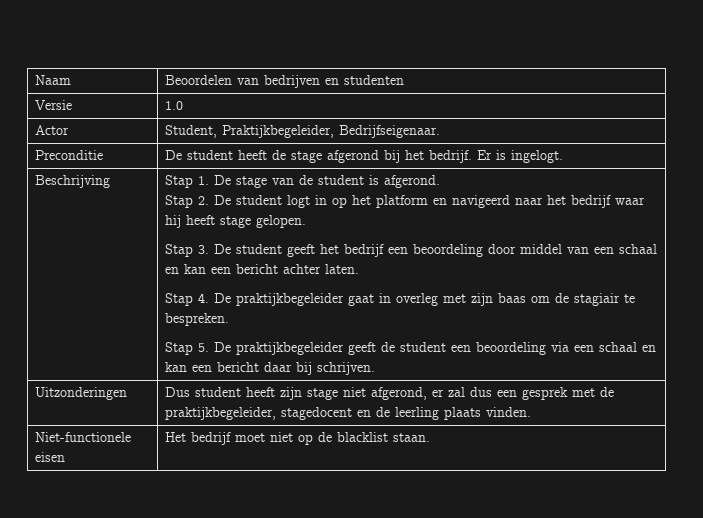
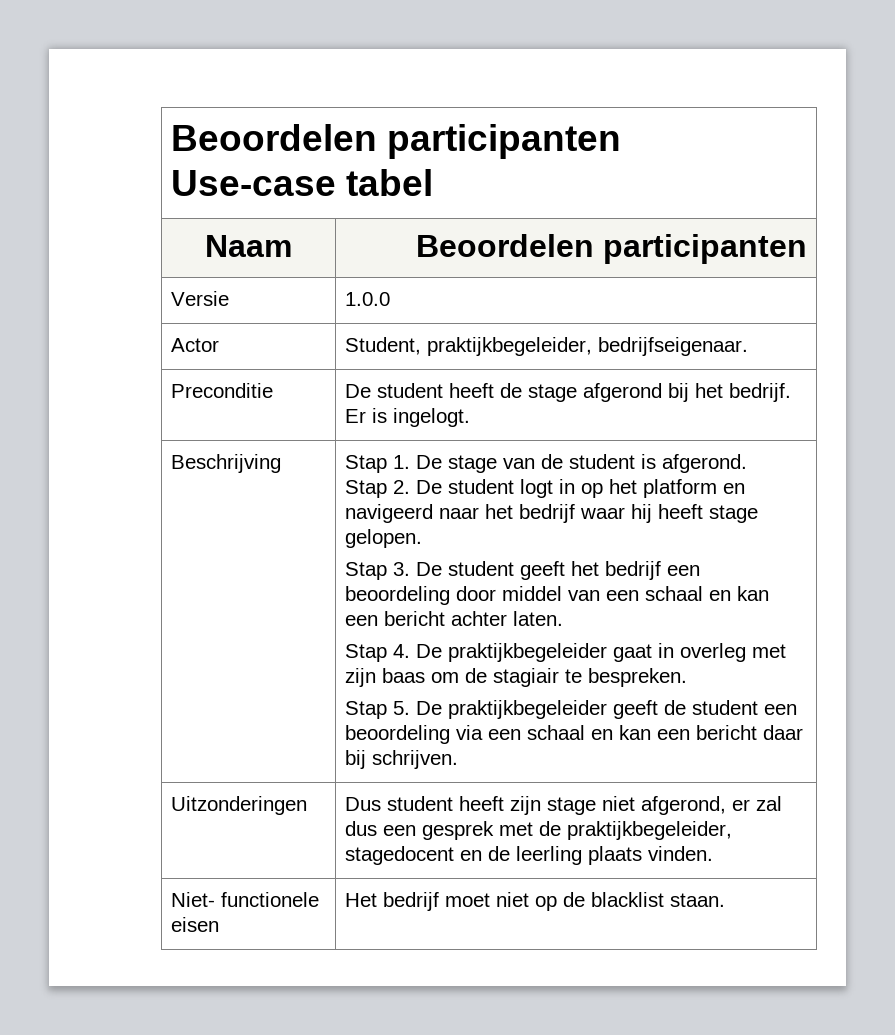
[34,75,71,85] [164,75,404,88] Naam | Beoordelen van bedrijven en studenten -> [171,124,622,159] [171,169,434,196] [205,235,292,257] [415,234,807,264] Beoordelen participanten // Use-case tabel // Naam | Beoordelen participanten
[164,101,183,110] 1.0 -> [345,292,391,306] 1.0.0
[221,125,440,138] Praktijkbegeleider, Bedrijfseigenaar. -> [427,337,749,356] praktijkbegeleider, bedrijfseigenaar.
[34,432,131,442] Niet-functionele -> [171,892,320,907] Niet- functionele

